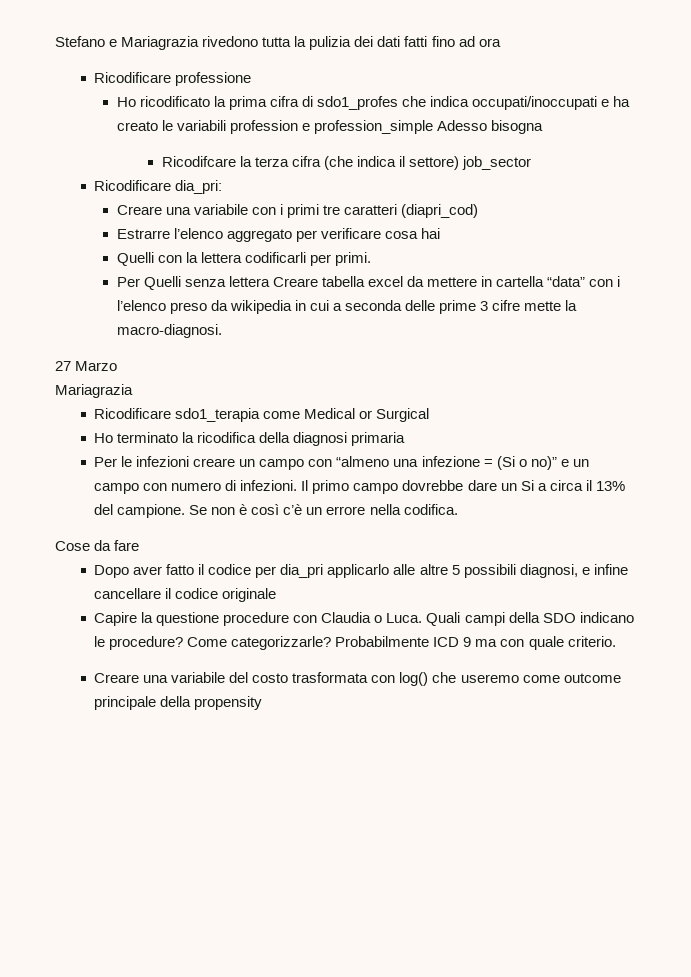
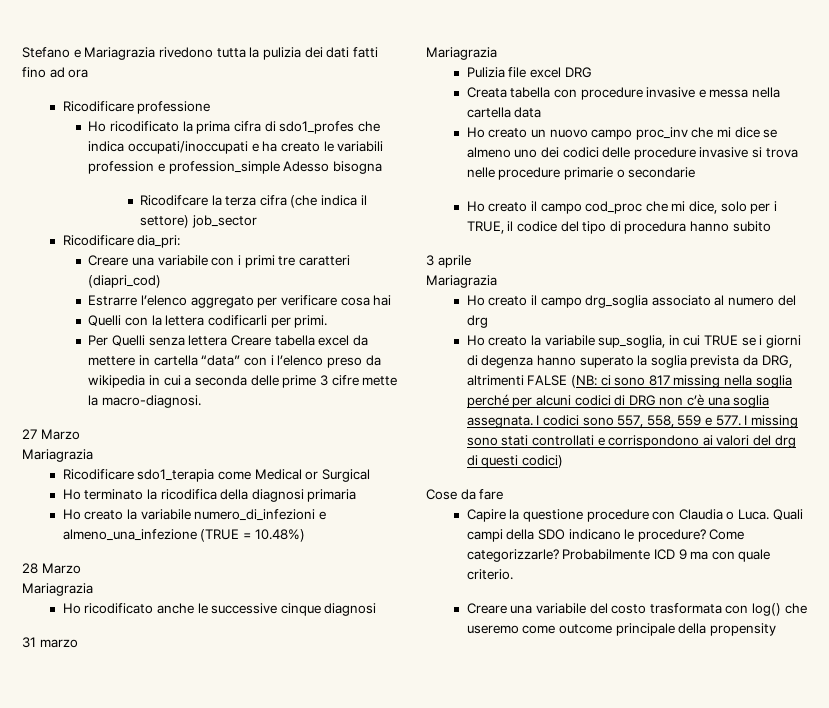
[94,456,589,470] [94,480,625,494] [94,504,458,518] [55,540,140,551] [94,564,628,578] [94,588,277,602] Per le infezioni creare un campo con “almeno una infezione = (Si o no)” e un campo con numero di infezioni. Il primo campo dovrebbe dare un Si a circa il 13% del campione. Se non è così c’è un errore nella codifica. // Cose da fare // Dopo aver fatto il codice per dia_pri applicarlo alle altre 5 possibili diagnosi, e infine cancellare il codice originale -> [62,509,326,521] [62,529,305,542] [22,563,81,574] [22,583,93,596] [62,603,377,616] [22,637,78,648] [426,47,497,60] [466,67,592,78] [466,87,781,100] [466,107,542,118] [466,127,778,140] [466,147,798,160] [466,167,696,180] [466,201,778,214] [466,221,771,234] [426,255,471,268] [426,275,497,288] [466,295,796,308] [466,315,488,328] [466,335,802,348] [466,355,792,368] [466,375,792,388] [466,394,770,408] [466,415,799,428] [466,435,796,448] [466,455,563,468] [426,489,504,500] Ho creato la variabile numero_di_infezioni e almeno_una_infezione (TRUE = 10.48%) // 28 Marzo // Mariagrazia // Ho ricodificato anche le successive cinque diagnosi // 31 marzo // Mariagrazia // Pulizia file excel DRG // Creata tabella con procedure invasive e messa nella cartella data // Ho creato un nuovo campo proc_inv che mi dice se almeno uno dei codici delle procedure invasive si trova nelle procedure primarie o secondarie // Ho creato il campo cod_proc che mi dice, solo per i TRUE, il codice del tipo di procedura hanno subito // 3 aprile // Mariagrazia // Ho creato il campo drg_soglia associato al numero del drg // Ho creato la variabile sup_soglia, in cui TRUE se i giorni di degenza hanno superato la soglia prevista da DRG, altrimenti FALSE (NB: ci sono 817 missing nella soglia perché per alcuni codici di DRG non c’è una soglia assegnata. I codici sono 557, 558, 559 e 577. I missing sono stati controllati e corrispondono ai valori del drg di questi codici) // Cose da fare

